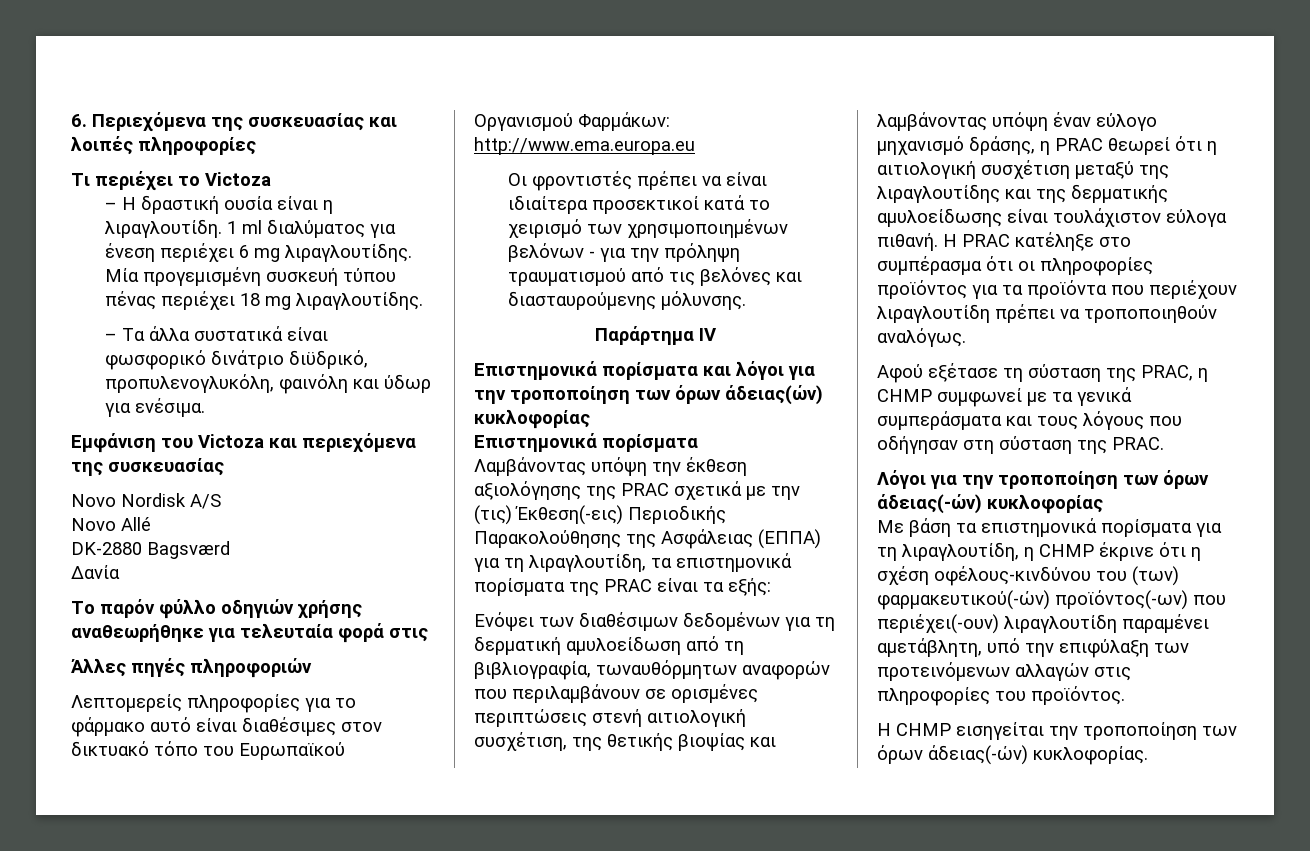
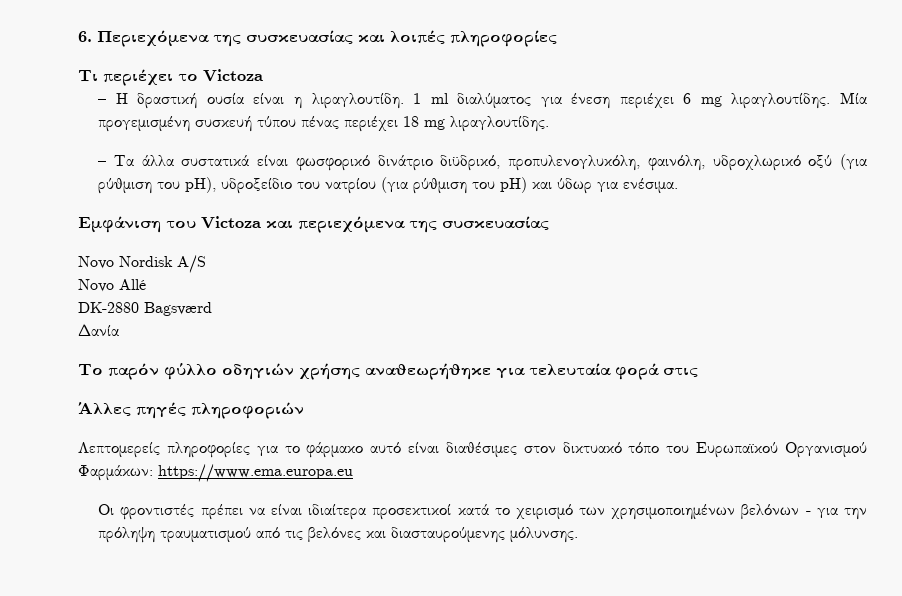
[279,374,349,394] φαινόλη -> [647,154,868,171] [98,177,528,194] φαινόλη, υδροχλωρικό οξύ (για ρύθμιση του pH), υδροξείδιο του νατρίου (για ρύθμιση του pH)
[474,137,695,155] http://www.ema.europa.eu -> [158,464,353,482] https://www.ema.europa.eu
[594,326,717,345] [474,361,815,380] [474,385,823,405] [474,409,590,429] [474,433,698,452] [474,457,747,476] [474,481,800,500] [474,505,726,525] [474,529,821,549] [474,553,792,572] [474,578,771,596] [474,612,835,631] [474,636,744,655] [474,660,830,680] [474,684,758,703] [474,709,746,727] [474,732,776,751] [876,112,1157,131] [877,136,1217,155] [877,160,1169,179] [876,184,1168,203] [877,208,1227,227] [877,232,1131,251] [877,256,1153,276] [877,280,1237,299] [876,304,1217,323] [877,328,966,347] [877,363,1208,383] [877,387,1132,407] [877,411,1182,430] [877,435,1164,454] [877,470,1209,489] [877,494,1103,514] [877,518,1222,537] [877,542,1201,561] [877,566,1179,586] [877,590,1226,610] [877,614,1209,634] [877,638,1189,658] [877,662,1131,681] [877,686,1125,706] [877,722,1237,740] [877,745,1148,765] // Παράρτημα IV // Επιστημονικά πορίσματα και λόγοι για την τροποποίηση των όρων άδειας(ών) κυκλοφορίας // Επιστημονικά πορίσματα // Λαμβάνοντας υπόψη την έκθεση αξιολόγησης της PRAC σχετικά με την (τις) Έκθεση(-εις) Περιοδικής Παρακολούθησης της Ασφάλειας (ΕΠΠΑ) για τη λιραγλουτίδη, τα επιστημονικά πορίσματα της PRAC είναι τα εξής: // Ενόψει των διαθέσιμων δεδομένων για τη δερματική αμυλοείδωση από τη βιβλιογραφία, τωναυθόρμητων αναφορών που περιλαμβάνουν σε ορισμένες περιπτώσεις στενή αιτιολογική συσχέτιση, της θετικής βιοψίας και λαμβάνοντας υπόψη έναν εύλογο μηχανισμό δράσης, η PRAC θεωρεί ότι η αιτιολογική συσχέτιση μεταξύ της λιραγλουτίδης και της δερματικής αμυλοείδωσης είναι τουλάχιστον εύλογα πιθανή. Η PRAC κατέληξε στο συμπέρασμα ότι οι πληροφορίες προϊόντος για τα προϊόντα που περιέχουν λιραγλουτίδη πρέπει να τροποποιηθούν αναλόγως. // Αφού εξέτασε τη σύσταση της PRAC, η CHMP συμφωνεί με τα γενικά συμπεράσματα και τους λόγους που οδήγησαν στη σύσταση της PRAC. // Λόγοι για την τροποποίηση των όρων άδειας(-ών) κυκλοφορίας // Με βάση τα επιστημονικά πορίσματα για τη λιραγλουτίδη, η CHMP έκρινε ότι η σχέση οφέλους-κινδύνου του (των) φαρμακευτικού(-ών) προϊόντος(-ων) που περιέχει(-ουν) λιραγλουτίδη παραμένει αμετάβλητη, υπό την επιφύλαξη των προτεινόμενων αλλαγών στις πληροφορίες του προϊόντος. // Η CHMP εισηγείται την τροποποίηση των όρων άδειας(-ών) κυκλοφορίας. -> (579, 535) none

